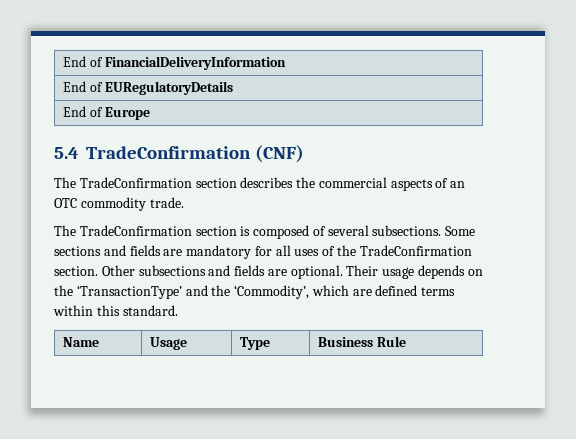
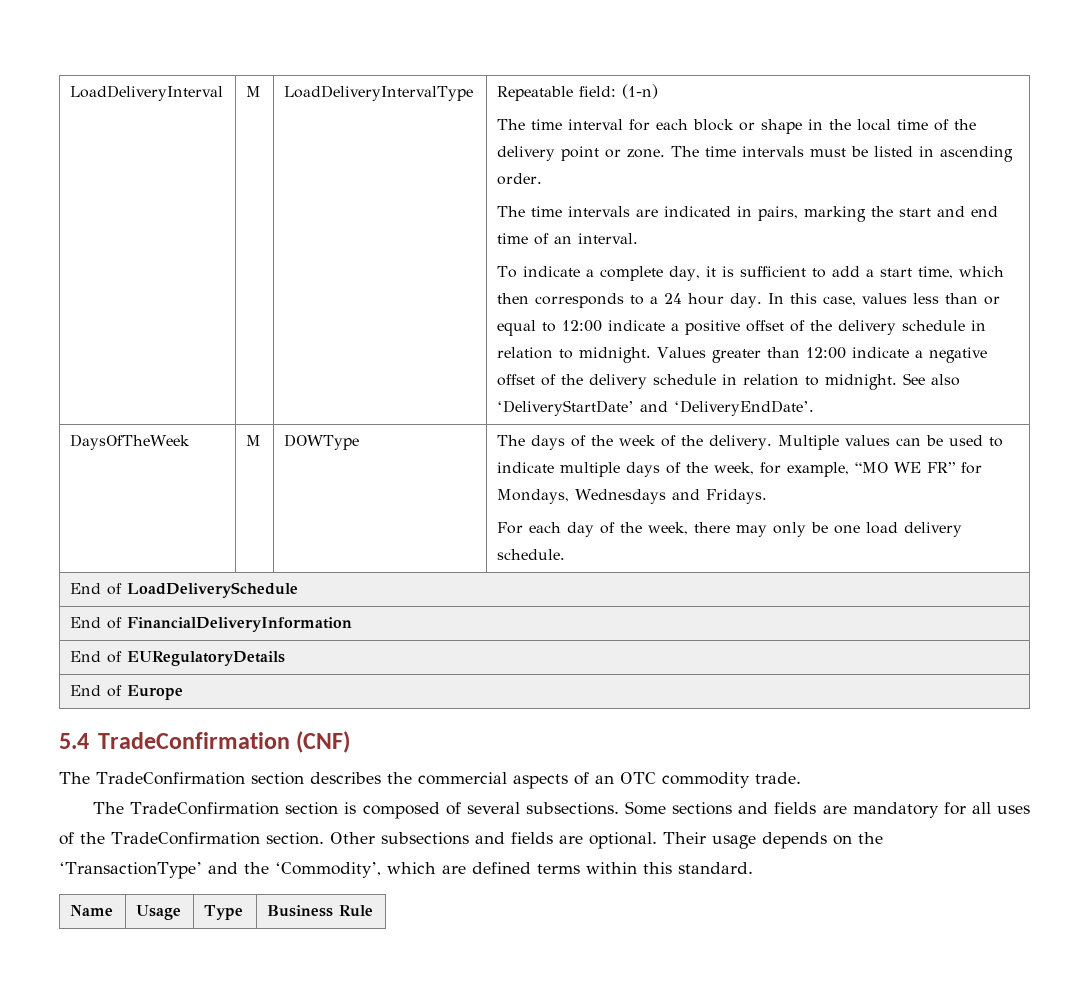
(62, 61) none -> [70,85,224,101] [246,86,262,97] [284,85,474,101] [497,84,659,101] [497,119,977,134] [497,146,1014,162] [497,173,543,185] [497,206,999,222] [497,233,639,245] [497,266,1005,281] [497,293,1001,308] [497,320,987,336] [497,347,988,363] [497,373,961,390] [497,400,815,416] [70,434,191,450] [246,435,262,446] [284,434,360,450] [497,435,1004,450] [497,462,983,477] [497,489,768,504] [497,522,963,537] [497,549,566,560] [70,582,299,598] LoadDeliveryInterval | M | LoadDeliveryIntervalType | Repeatable field: (1-n) // The time interval for each block or shape in the local time of the delivery point or zone. The time intervals must be listed in ascending order. // The time intervals are indicated in pairs, marking the start and end time of an interval. // To indicate a complete day, it is sufficient to add a start time, which then corresponds to a 24 hour day. In this case, values less than or equal to 12:00 indicate a positive offset of the delivery schedule in relation to midnight. Values greater than 12:00 indicate a negative offset of the delivery schedule in relation to midnight. See also ‘DeliveryStartDate’ and ‘DeliveryEndDate’. // DaysOfTheWeek | M | DOWType | The days of the week of the delivery. Multiple values can be used to indicate multiple days of the week, for example, “MO WE FR” for Mondays, Wednesdays and Fridays. // For each day of the week, there may only be one load delivery schedule. // End of LoadDeliverySchedule //

